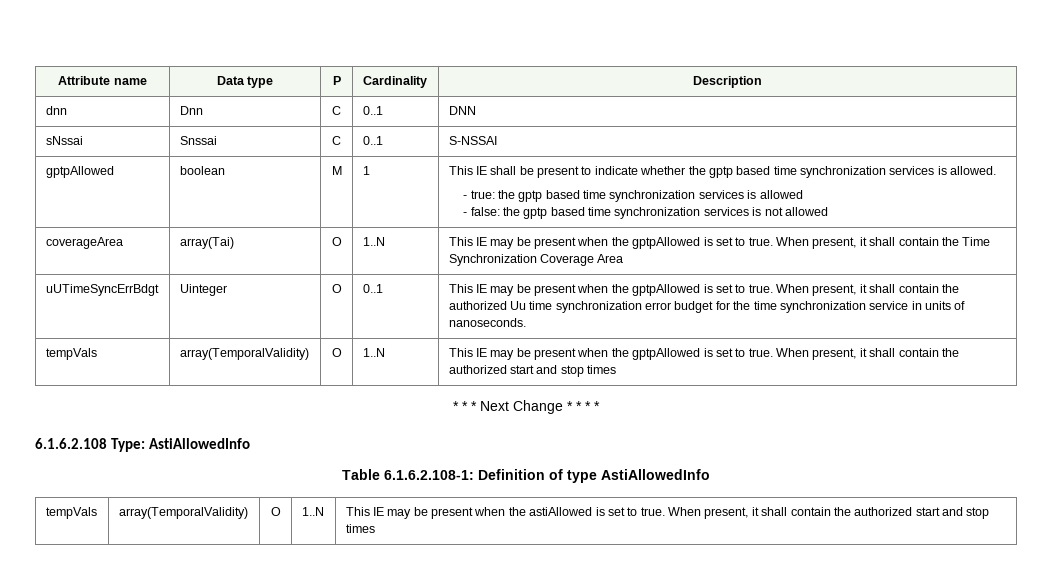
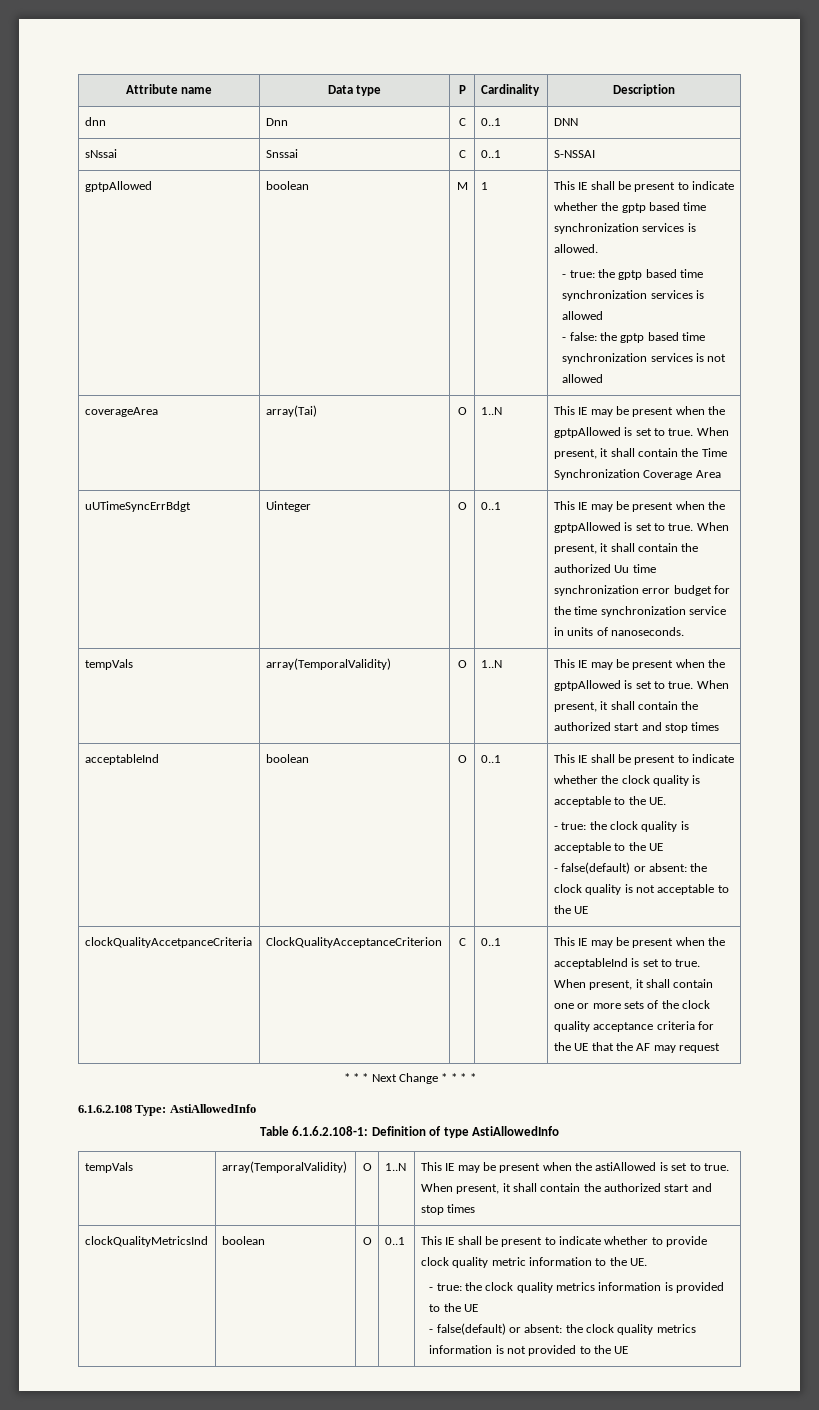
(617, 369) none -> [84,754,159,765] [265,754,309,763] [457,755,467,763] [480,755,501,763] [553,754,735,765] [553,775,701,786] [553,796,666,807] [553,821,689,832] [553,842,663,853] [553,862,708,874] [553,884,729,895] [553,905,589,914] [84,937,252,948] [265,937,442,948] [458,938,466,946] [480,938,501,946] [553,937,726,948] [553,958,701,969] [553,979,714,990] [553,1000,711,1009] [553,1021,714,1032] [553,1042,721,1053] // acceptableInd | boolean | O | 0..1 | This IE shall be present to indicate whether the clock quality is acceptable to the UE. // - true: the clock quality is acceptable to the UE // - false(default) or absent: the clock quality is not acceptable to the UE // clockQualityAccetpanceCriteria | ClockQualityAcceptanceCriterion | C | 0..1 | This IE may be present when the acceptableInd is set to true. When present, it shall contain one or more sets of the clock quality acceptance criteria for the UE that the AF may request
(375, 528) none -> [84,1236,208,1247] [221,1236,265,1245] [362,1237,372,1245] [384,1237,405,1245] [420,1236,708,1247] [420,1257,648,1268] [429,1282,725,1293] [429,1303,478,1312] [429,1323,696,1335] [429,1345,629,1356] // clockQualityMetricsInd | boolean | O | 0..1 | This IE shall be present to indicate whether to provide clock quality metric information to the UE. // - true: the clock quality metrics information is provided to the UE // - false(default) or absent: the clock quality metrics information is not provided to the UE

